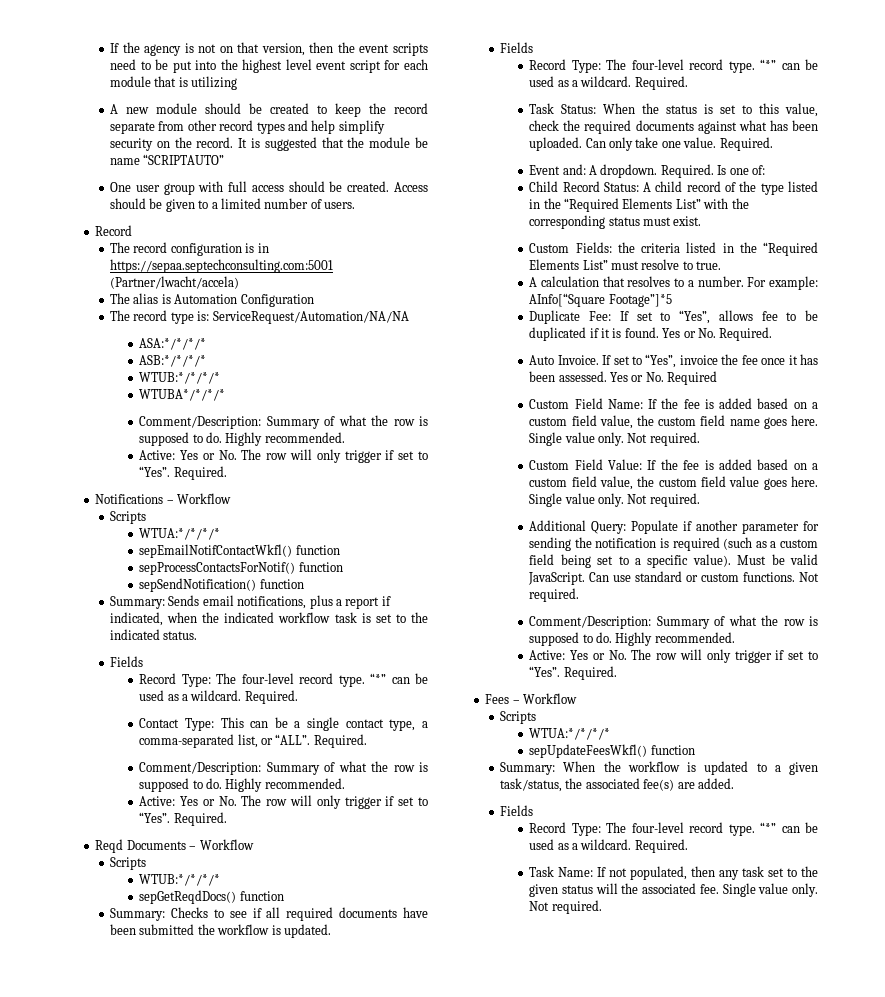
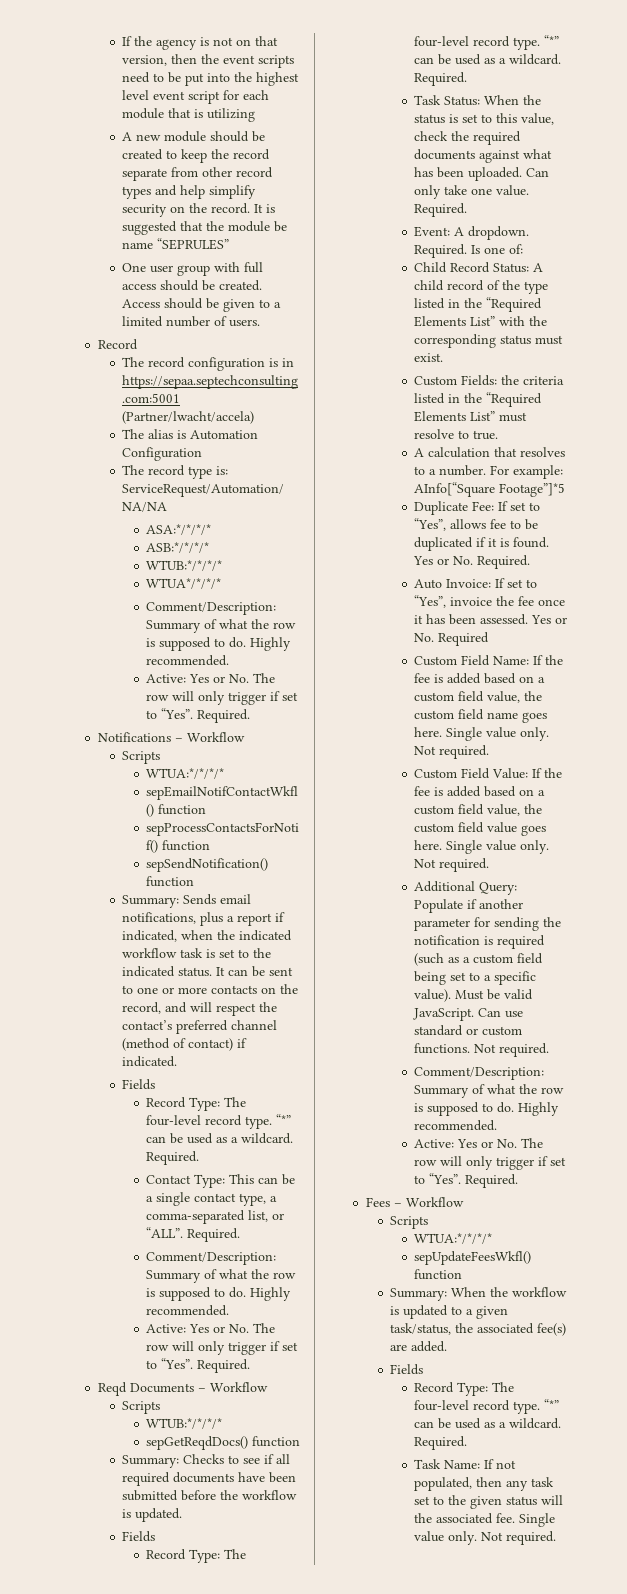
[143,154,225,165] “SCRIPTAUTO” -> [157,238,230,250] “SEPRULES”
[139,389,226,401] WTUBA*/*/*/* -> [146,578,222,589] WTUA*/*/*/*
(198, 635) none -> [216,966,294,977] [122,984,299,994] [122,1002,278,1016] [122,1020,278,1034] [122,1038,248,1051] [122,1056,178,1067] It can be sent to one or more contacts on the record, and will respect the contact’s preferred channel (method of contact) if indicated.
(195, 929) none -> [181,1490,217,1501] before
[529,164,586,175] Event and: -> [414,226,451,237] Event:
[557,355,599,365] Invoice. -> [446,579,492,588] Invoice:

